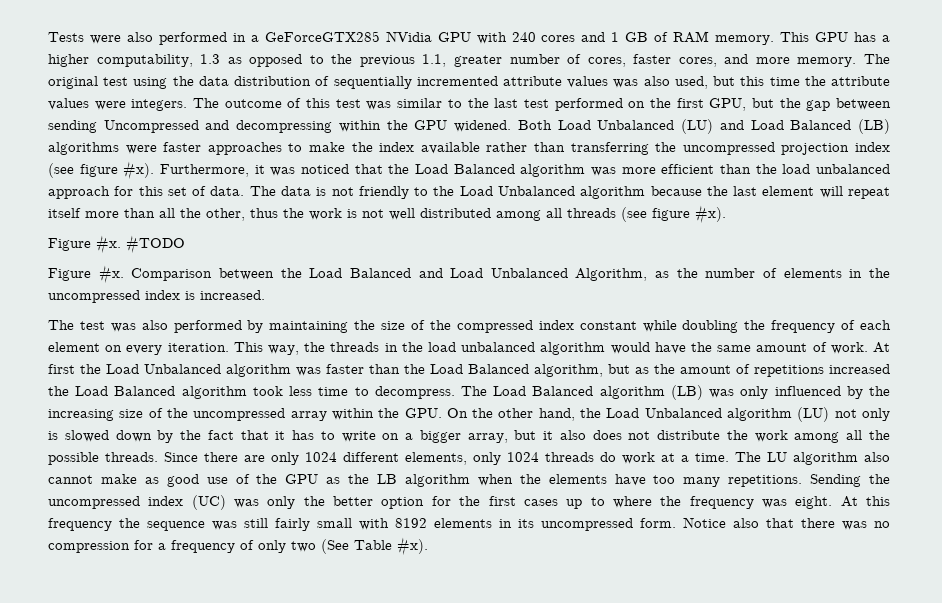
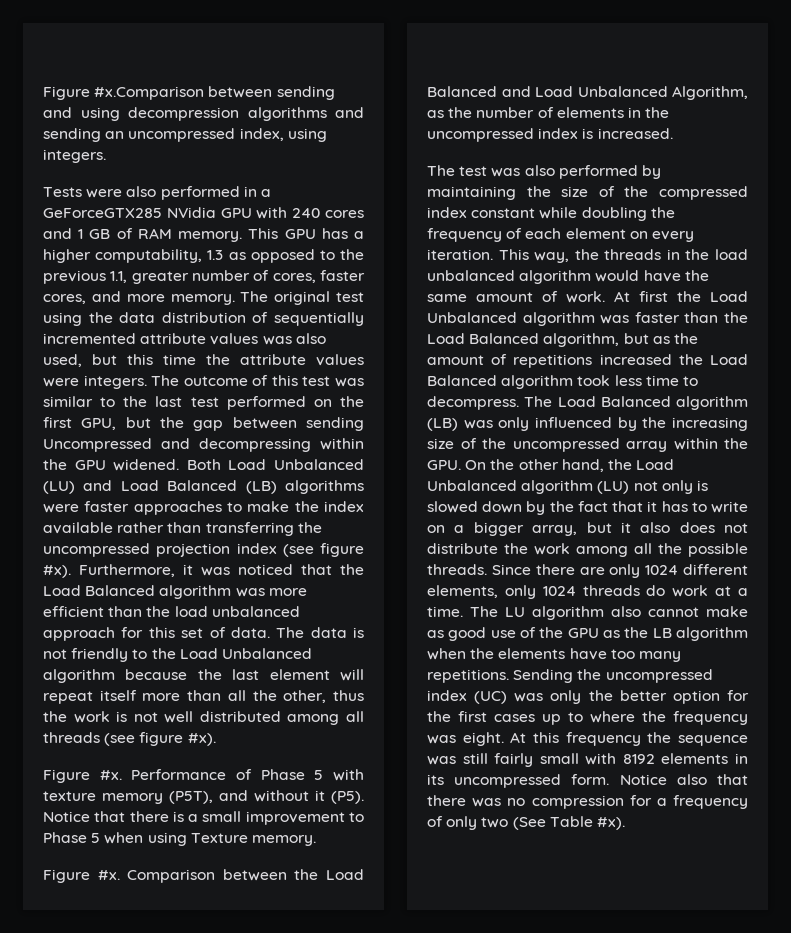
(48, 37) none -> [43,86,335,100] [43,107,364,121] [43,128,327,142] [43,149,106,163] Figure #x.Comparison between sending and using decompression algorithms and sending an uncompressed index, using integers. //
[126,235,185,254] #TODO -> [131,769,364,781] [43,790,364,804] [43,811,364,825] [43,832,316,846] Performance of Phase 5 with texture memory (P5T), and without it (P5). Notice that there is a small improvement to Phase 5 when using Texture memory.

